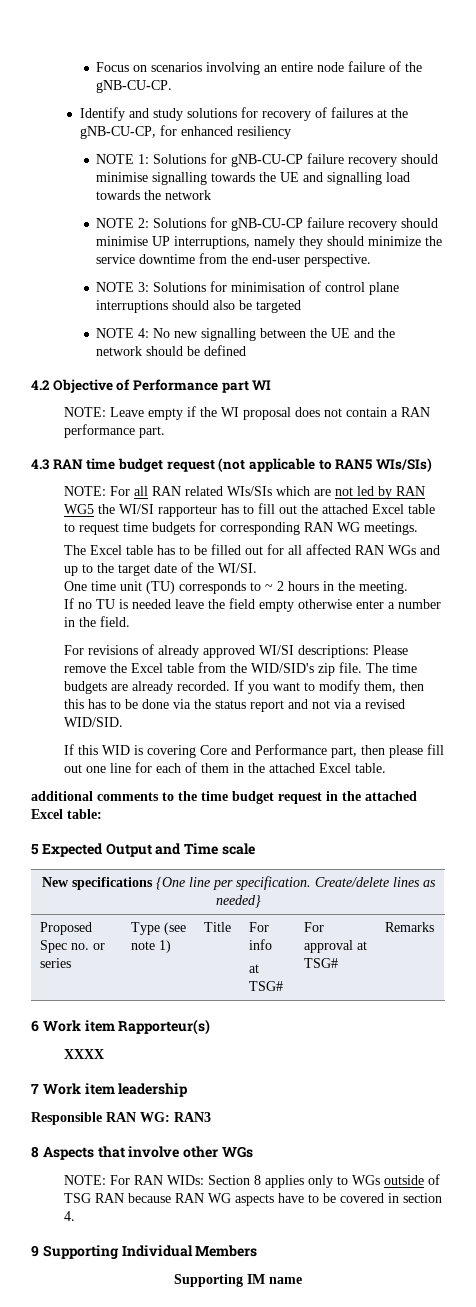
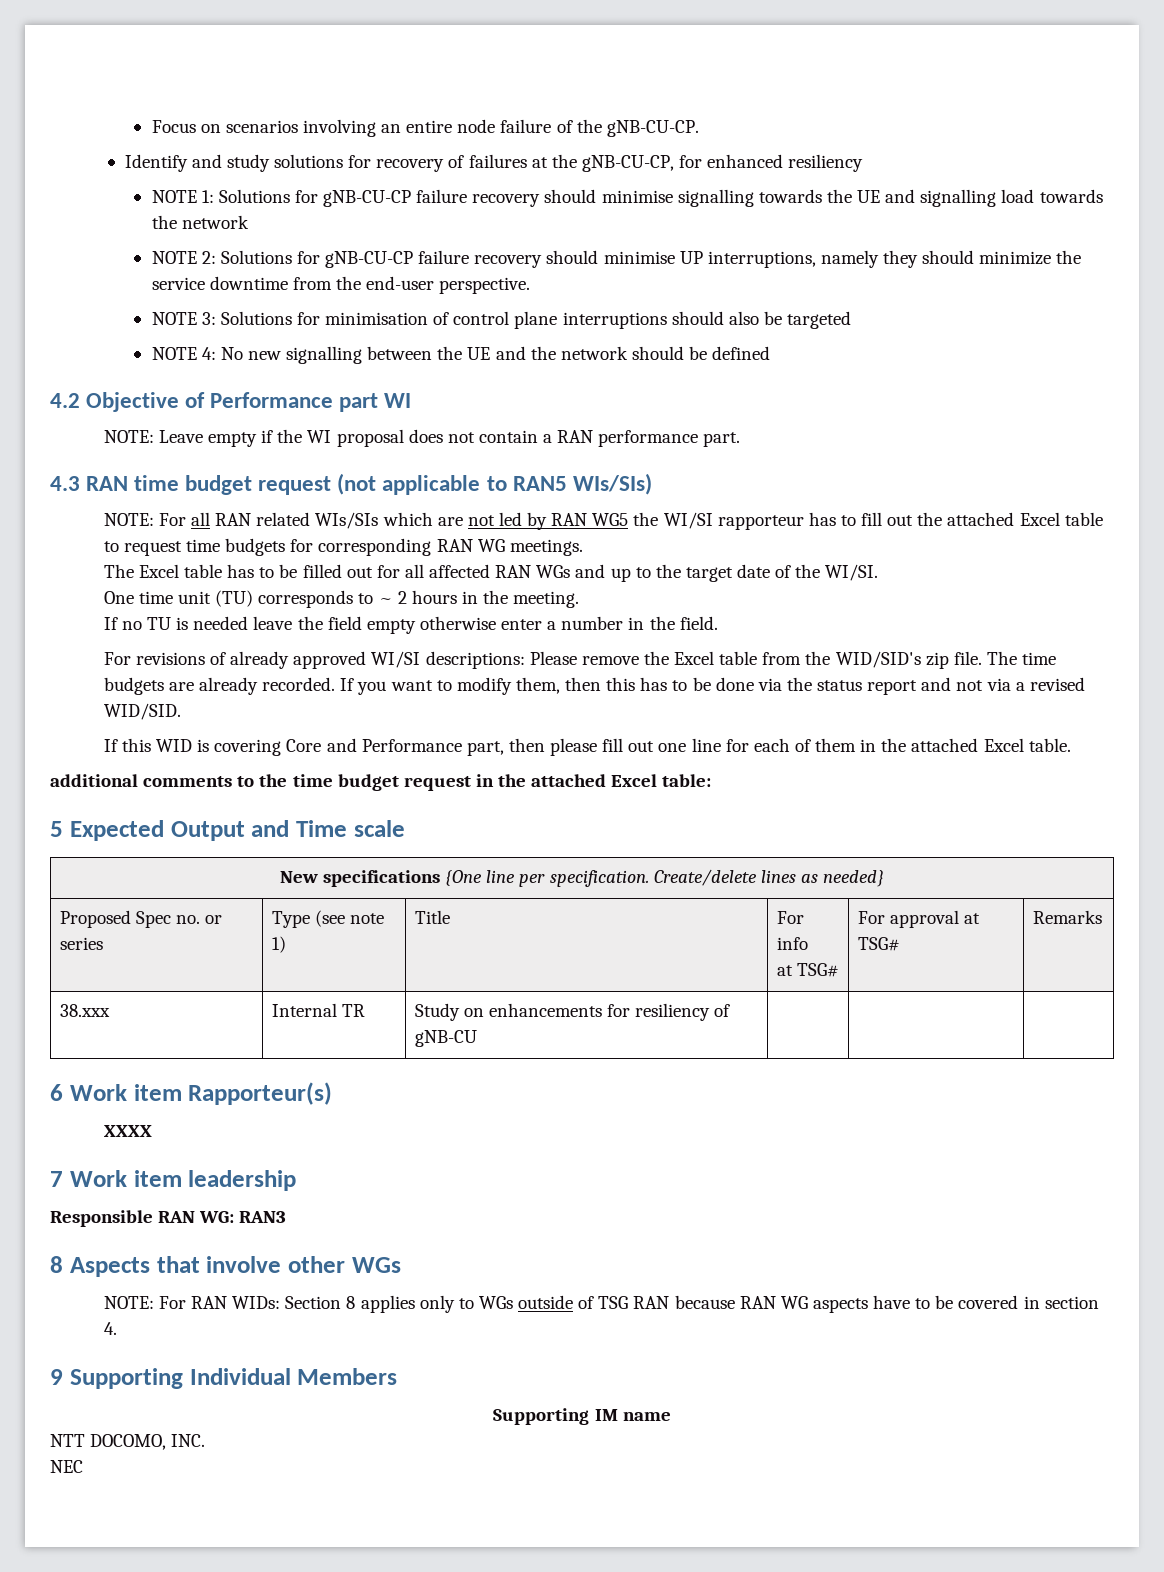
(434, 927) none -> [59,1004,110,1017] [271,1003,365,1017] [414,1003,731,1021] [414,1030,477,1047] // 38.xxx | Internal TR | Study on enhancements for resiliency of gNB-CU | | |
(302, 1280) none -> [50,1434,206,1450] [50,1460,83,1473] // NTT DOCOMO, INC. // NEC

